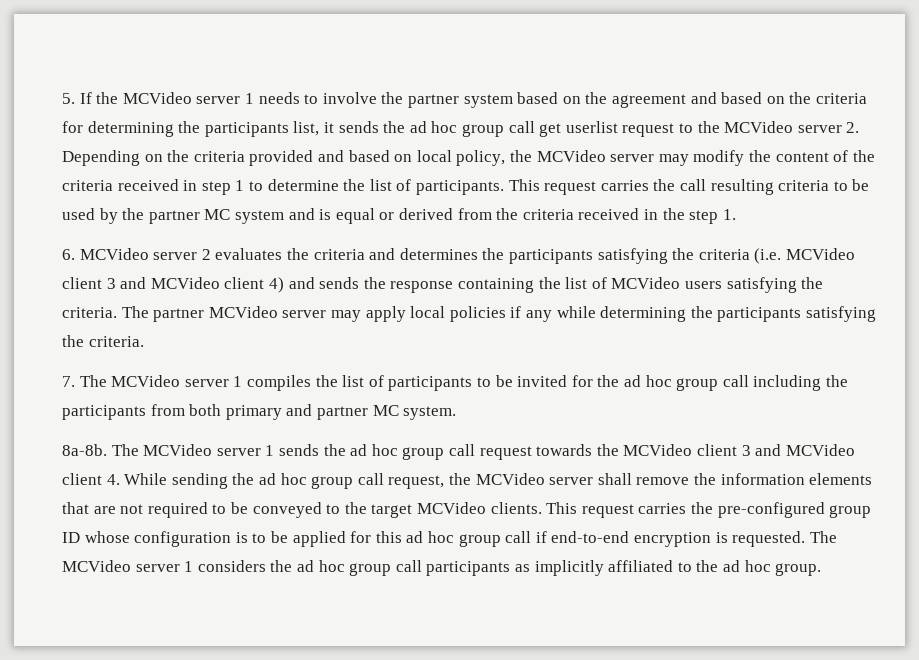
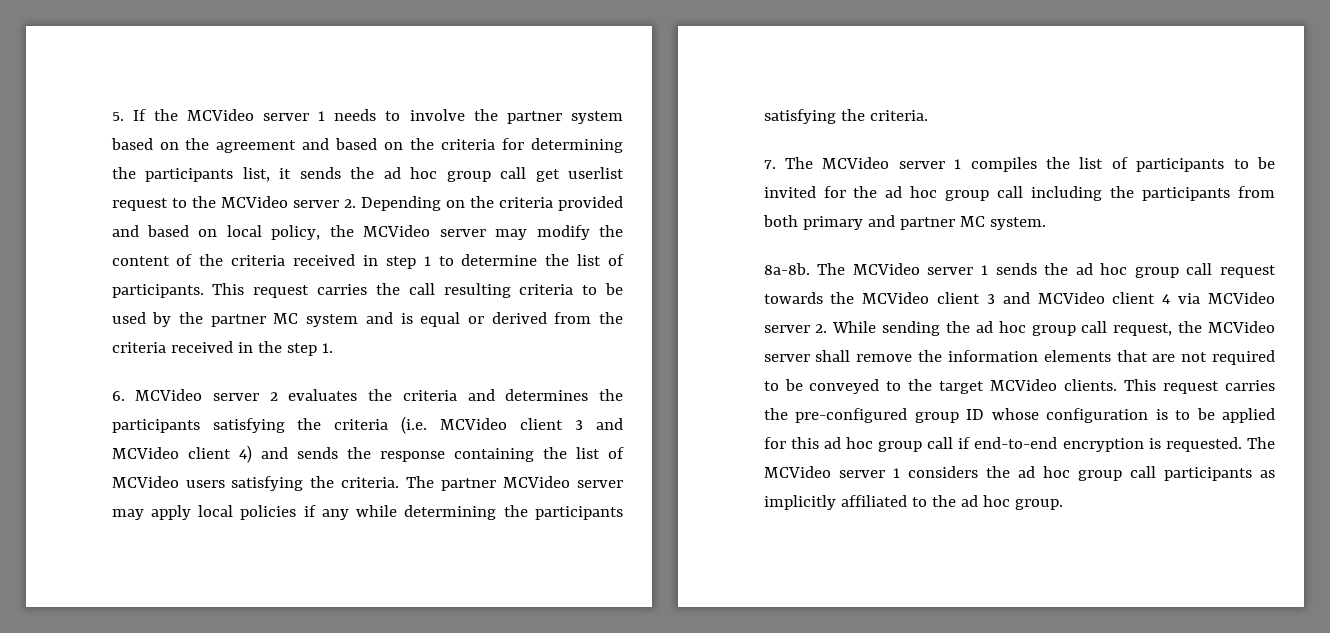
[106,474,120,485] 4. -> [1162,292,1275,304] [763,324,828,333] 4 via MCVideo server 2.

